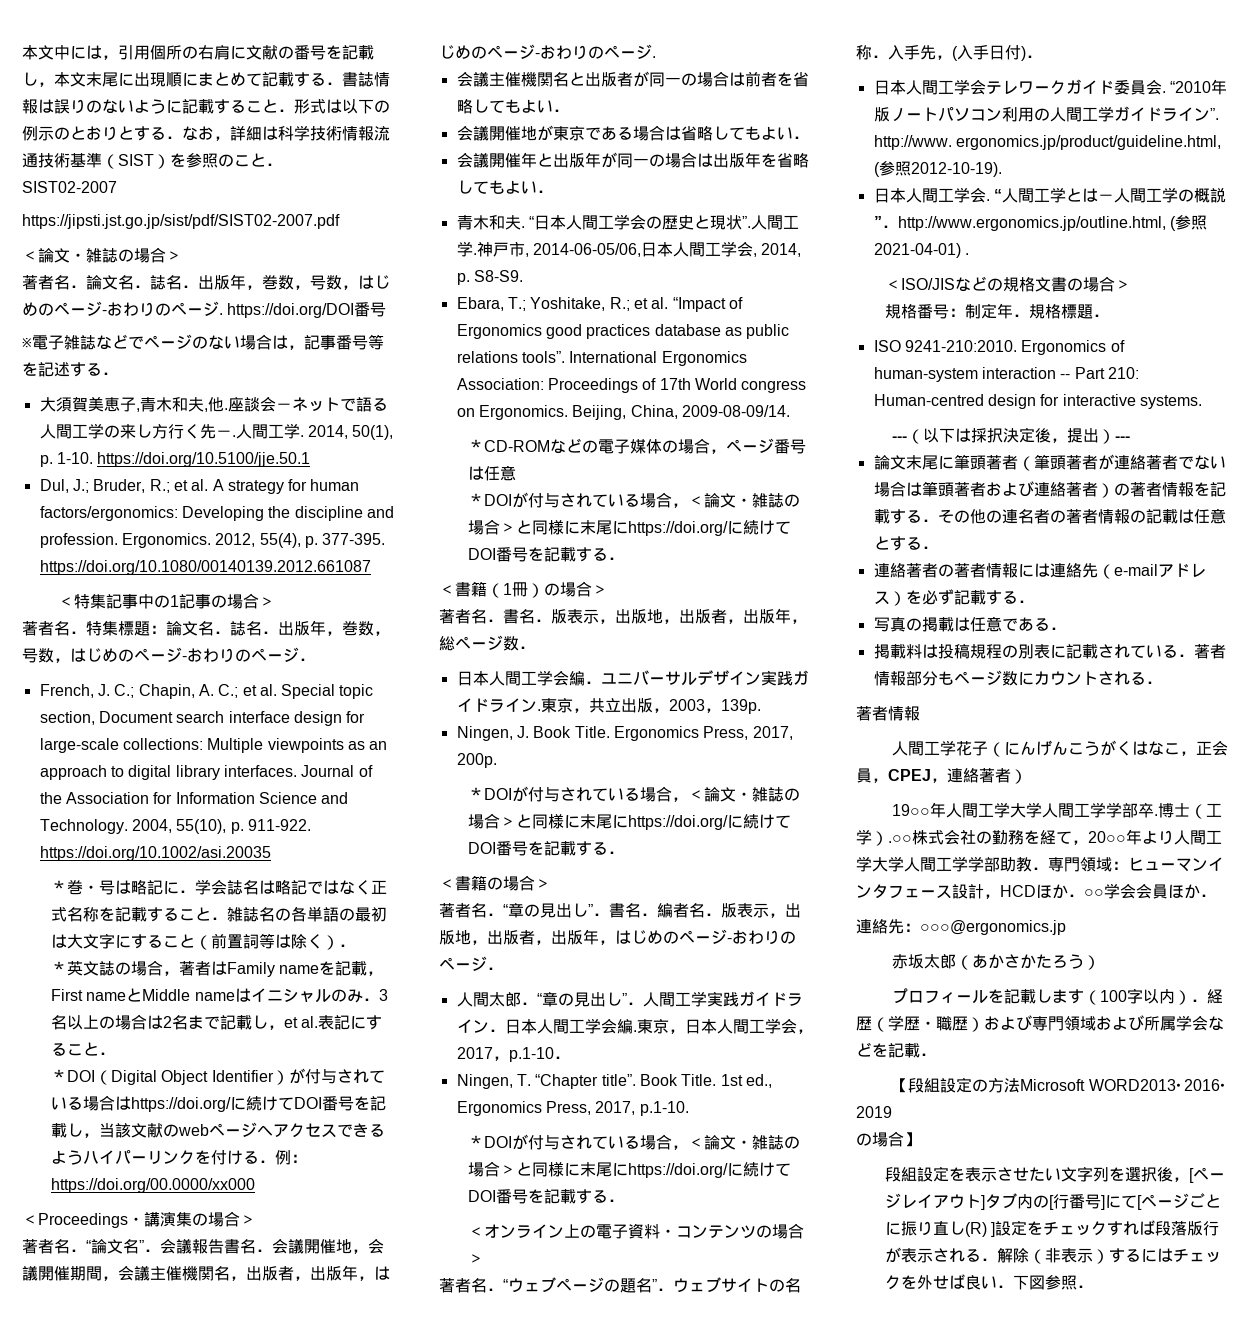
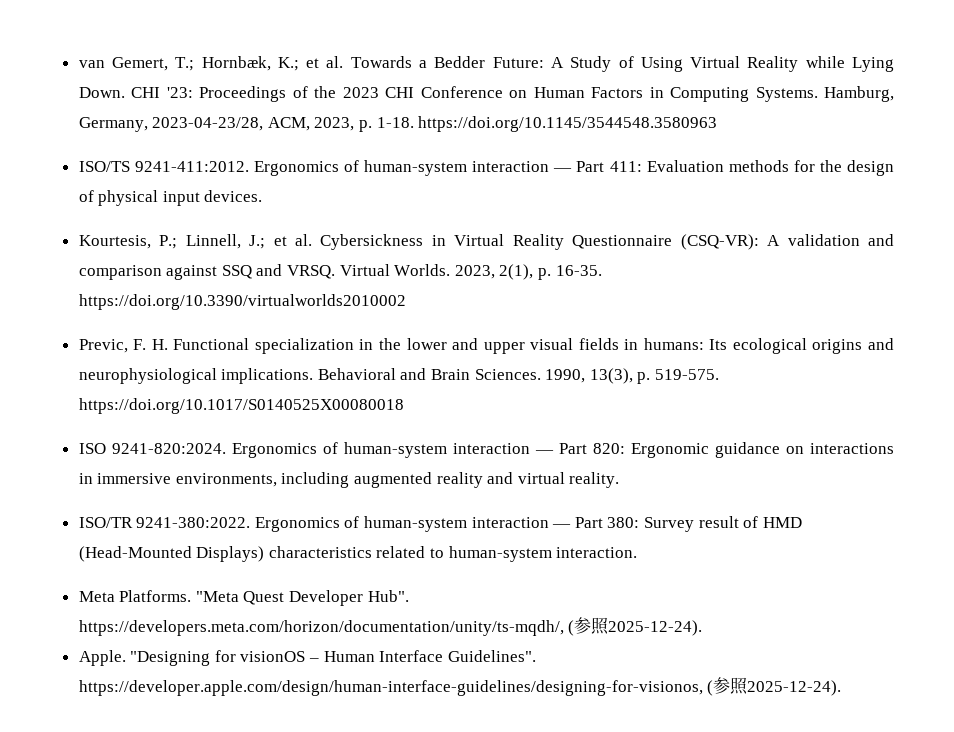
[22,45,374,60] [22,72,390,87] [22,99,390,114] [22,125,390,141] [22,152,282,169] [22,181,117,193] [22,214,340,229] [22,247,182,263] [22,274,390,290] [22,301,387,318] [22,334,384,350] [22,362,118,377] [39,396,388,412] [39,423,394,440] [39,452,311,467] [39,479,360,494] [39,506,394,521] [39,533,386,548] [39,560,371,575] [58,593,276,609] [22,620,390,636] [22,647,315,663] [39,684,374,699] [39,711,366,726] [39,738,388,753] [39,765,373,780] [39,792,349,804] [39,819,311,834] [39,846,271,861] [51,879,388,895] [51,906,388,922] [51,933,356,950] [51,960,384,977] [51,988,388,1003] [51,1014,383,1030] [51,1042,116,1056] [51,1068,385,1085] [51,1095,387,1112] [51,1122,386,1138] [51,1150,308,1165] [51,1178,256,1193] [22,1211,256,1228] [22,1238,384,1254] [22,1265,390,1281] [439,44,656,60] [456,71,809,87] [456,99,569,114] [456,125,809,141] [456,152,809,168] [456,180,553,194] [456,214,799,230] [456,241,802,257] [456,270,523,285] [456,297,743,312] [456,324,790,339] [456,351,747,366] [456,378,807,393] [456,405,790,420] [468,438,807,454] [468,465,517,481] [468,492,801,508] [468,519,792,536] [468,547,625,562] [439,581,608,598] [439,608,807,624] [439,635,535,651] [456,670,809,686] [456,698,761,714] [456,726,793,741] [456,753,497,768] [468,786,801,802] [468,813,792,830] [468,841,625,856] [439,875,551,891] [439,903,801,918] [439,929,796,945] [439,956,503,971] [456,991,803,1007] [456,1018,813,1034] [456,1047,570,1062] [456,1074,772,1089] [456,1101,689,1116] [468,1134,801,1150] [468,1161,792,1178] [468,1189,625,1204] [468,1223,805,1239] [468,1254,485,1264] [439,1277,801,1293] [856,45,1042,61] [873,79,1227,95] [873,106,1219,122] [873,135,1221,150] [873,161,1002,177] [873,187,1226,203] [873,215,1207,231] [873,243,969,258] [885,276,1132,292] [885,303,1110,319] [873,340,1125,355] [873,367,1139,382] [873,394,1202,409] [892,427,1131,444] [873,454,1226,471] [873,481,1226,498] [873,508,1226,524] [873,536,938,551] [873,563,1206,579] [873,589,1034,606] [873,616,1066,632] [873,644,1226,659] [873,670,1162,686] [856,706,920,721] [892,740,1229,757] [856,768,1027,784] [892,802,1223,819] [856,829,1222,846] [856,856,1224,872] [856,883,1216,899] [856,919,1066,935] [892,954,1101,970] [892,988,1224,1005] [856,1015,1224,1032] [856,1042,936,1058] [892,1077,1228,1093] [856,1106,892,1118] [856,1131,920,1147] [885,1166,1226,1183] [885,1193,1222,1210] [885,1220,1220,1237] [885,1247,1222,1264] [885,1274,1094,1290] 本文中には，引用個所の右肩に文献の番号を記載し，本文末尾に出現順にまとめて記載する．書誌情報は誤りのないように記載すること．形式は以下の例示のとおりとする．なお，詳細は科学技術情報流通技術基準（SIST）を参照のこと． // SIST02-2007 // https://jipsti.jst.go.jp/sist/pdf/SIST02-2007.pdf // ＜論文・雑誌の場合＞ // 著者名．論文名．誌名．出版年，巻数，号数，はじめのページ-おわりのページ. https://doi.org/DOI番号 // ※電子雑誌などでページのない場合は，記事番号等を記述する． // 大須賀美恵子,青木和夫,他.座談会－ネットで語る人間工学の来し方行く先－.人間工学. 2014, 50(1), p. 1-10. https://doi.org/10.5100/jje.50.1 // Dul, J.; Bruder, R.; et al. A strategy for human factors/ergonomics: Developing the discipline and profession. Ergonomics. 2012, 55(4), p. 377-395. https://doi.org/10.1080/00140139.2012.661087 // ＜特集記事中の1記事の場合＞ // 著者名．特集標題：論文名．誌名．出版年，巻数，号数，はじめのページ-おわりのページ． // French, J. C.; Chapin, A. C.; et al. Special topic section, Document search interface design for large-scale collections: Multiple viewpoints as an approach to digital library interfaces. Journal of the Association for Information Science and Technology. 2004, 55(10), p. 911-922. https://doi.org/10.1002/asi.20035 // ＊巻・号は略記に．学会誌名は略記ではなく正式名称を記載すること．雑誌名の各単語の最初は大文字にすること（前置詞等は除く）． // ＊英文誌の場合，著者はFamily nameを記載，First nameとMiddle nameはイニシャルのみ．3名以上の場合は2名まで記載し，et al.表記にすること． // ＊DOI（Digital Object Identifier）が付与されている場合はhttps://doi.org/に続けてDOI番号を記載し，当該文献のwebページへアクセスできるようハイパーリンクを付ける．例：https://doi.org/00.0000/xx000 // ＜Proceedings・講演集の場合＞ // 著者名．“論文名”．会議報告書名．会議開催地，会議開催期間，会議主催機関名，出版者，出版年，はじめのページ-おわりのページ. // 会議主催機関名と出版者が同一の場合は前者を省略してもよい． // 会議開催地が東京である場合は省略してもよい． // 会議開催年と出版年が同一の場合は出版年を省略してもよい． // 青木和夫. “日本人間工学会の歴史と現状”.人間工学.神戸市, 2014-06-05/06,日本人間工学会, 2014, p. S8-S9. // Ebara, T.; Yoshitake, R.; et al. “Impact of Ergonomics good practices database as public relations tools”. International Ergonomics Association: Proceedings of 17th World congress on Ergonomics. Beijing, China, 2009-08-09/14. // ＊CD-ROMなどの電子媒体の場合，ページ番号は任意 // ＊DOIが付与されている場合，＜論文・雑誌の場合＞と同様に末尾にhttps://doi.org/に続けてDOI番号を記載する． // ＜書籍（1冊）の場合＞ // 著者名．書名．版表示，出版地，出版者，出版年，総ページ数． // 日本人間工学会編．ユニバーサルデザイン実践ガイドライン.東京，共立出版，2003，139p. // Ningen, J. Book Title. Ergonomics Press, 2017, 200p. // ＊DOIが付与されている場合，＜論文・雑誌の場合＞と同様に末尾にhttps://doi.org/に続けてDOI番号を記載する． // ＜書籍の場合＞ // 著者名．“章の見出し”．書名．編者名．版表示，出版地，出版者，出版年，はじめのページ-おわりのページ． // 人間太郎．“章の見出し”．人間工学実践ガイドライン．日本人間工学会編.東京，日本人間工学会，2017，p.1-10． // Ningen, T. “Chapter title”. Book Title. 1st ed., Ergonomics Press, 2017, p.1-10. // ＊DOIが付与されている場合，＜論文・雑誌の場合＞と同様に末尾にhttps://doi.org/に続けてDOI番号を記載する． // ＜オンライン上の電子資料・コンテンツの場合＞ // 著者名．“ウェブページの題名”．ウェブサイトの名称．入手先，(入手日付)． // 日本人間工学会テレワークガイド委員会. “2010年版ノートパソコン利用の人間工学ガイドライン”. http://www. ergonomics.jp/product/guideline.html, (参照2012-10-19). // 日本人間工学会. “人間工学とは－人間工学の概説”．http://www.ergonomics.jp/outline.html, (参照2021-04-01) . // ＜ISO/JISなどの規格文書の場合＞ // 規格番号：制定年．規格標題． // ISO 9241-210:2010. Ergonomics of human-system interaction -- Part 210: Human-centred design for interactive systems. // ---（以下は採択決定後，提出）--- // 論文末尾に筆頭著者（筆頭著者が連絡著者でない場合は筆頭著者および連絡著者）の著者情報を記載する．その他の連名者の著者情報の記載は任意とする． // 連絡著者の著者情報には連絡先（e-mailアドレス）を必ず記載する． // 写真の掲載は任意である． // 掲載料は投稿規程の別表に記載されている．著者情報部分もページ数にカウントされる． // 著者情報 // 人間工学花子（にんげんこうがくはなこ，正会員，CPEJ，連絡著者） // 19○○年人間工学大学人間工学学部卒.博士（工学）.○○株式会社の勤務を経て，20○○年より人間工学大学人間工学学部助教．専門領域：ヒューマンインタフェース設計，HCDほか．○○学会会員ほか． // 連絡先：○○○@ergonomics.jp // 赤坂太郎（あかさかたろう） // プロフィールを記載します（100字以内）．経歴（学歴・職歴）および専門領域および所属学会などを記載． // 【段組設定の方法Microsoft WORD2013･2016･2019 // の場合】 // 段組設定を表示させたい文字列を選択後，[ページレイアウト]タブ内の[行番号]にて[ページごとに振り直し(R) ]設定をチェックすれば段落版行が表示される．解除（非表示）するにはチェックを外せば良い．下図参照． -> [78,56,894,72] [78,86,895,102] [78,116,718,132] [78,160,894,176] [78,190,263,206] [78,234,895,250] [78,264,602,280] [78,294,406,310] [78,338,894,354] [78,368,720,384] [78,398,404,414] [78,442,894,458] [78,472,620,488] [78,516,802,532] [78,546,638,562] [78,590,409,606] [78,617,703,636] [78,650,536,666] [78,677,842,696] van Gemert, T.; Hornbæk, K.; et al. Towards a Bedder Future: A Study of Using Virtual Reality while Lying Down. CHI '23: Proceedings of the 2023 CHI Conference on Human Factors in Computing Systems. Hamburg, Germany, 2023-04-23/28, ACM, 2023, p. 1-18. https://doi.org/10.1145/3544548.3580963 // ISO/TS 9241-411:2012. Ergonomics of human-system interaction — Part 411: Evaluation methods for the design of physical input devices. // Kourtesis, P.; Linnell, J.; et al. Cybersickness in Virtual Reality Questionnaire (CSQ-VR): A validation and comparison against SSQ and VRSQ. Virtual Worlds. 2023, 2(1), p. 16-35. https://doi.org/10.3390/virtualworlds2010002 // Previc, F. H. Functional specialization in the lower and upper visual fields in humans: Its ecological origins and neurophysiological implications. Behavioral and Brain Sciences. 1990, 13(3), p. 519-575. https://doi.org/10.1017/S0140525X00080018 // ISO 9241-820:2024. Ergonomics of human-system interaction — Part 820: Ergonomic guidance on interactions in immersive environments, including augmented reality and virtual reality. // ISO/TR 9241-380:2022. Ergonomics of human-system interaction — Part 380: Survey result of HMD (Head-Mounted Displays) characteristics related to human-system interaction. // Meta Platforms. "Meta Quest Developer Hub". https://developers.meta.com/horizon/documentation/unity/ts-mqdh/, (参照2025-12-24). // Apple. "Designing for visionOS – Human Interface Guidelines". https://developer.apple.com/design/human-interface-guidelines/designing-for-visionos, (参照2025-12-24).

